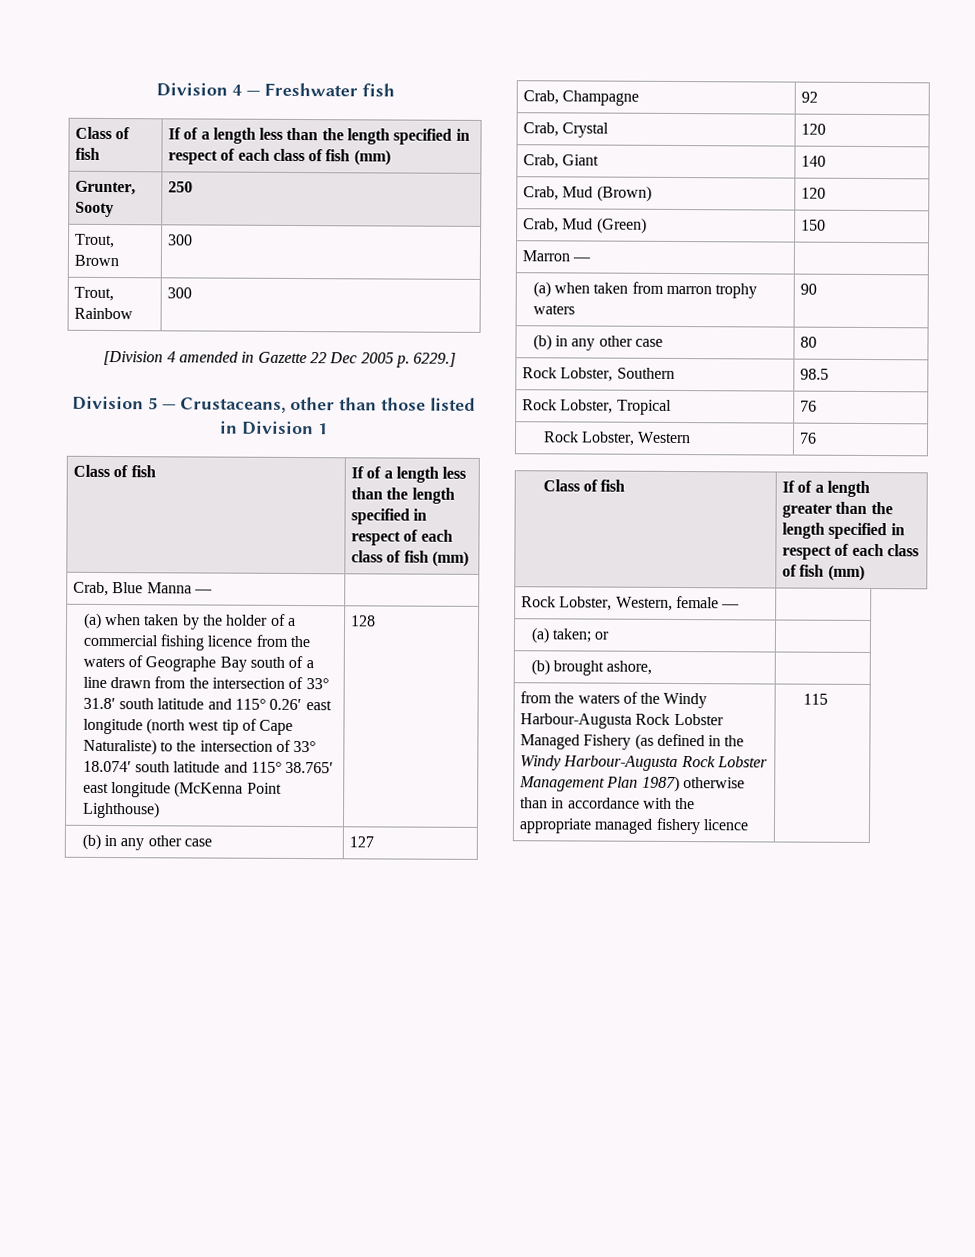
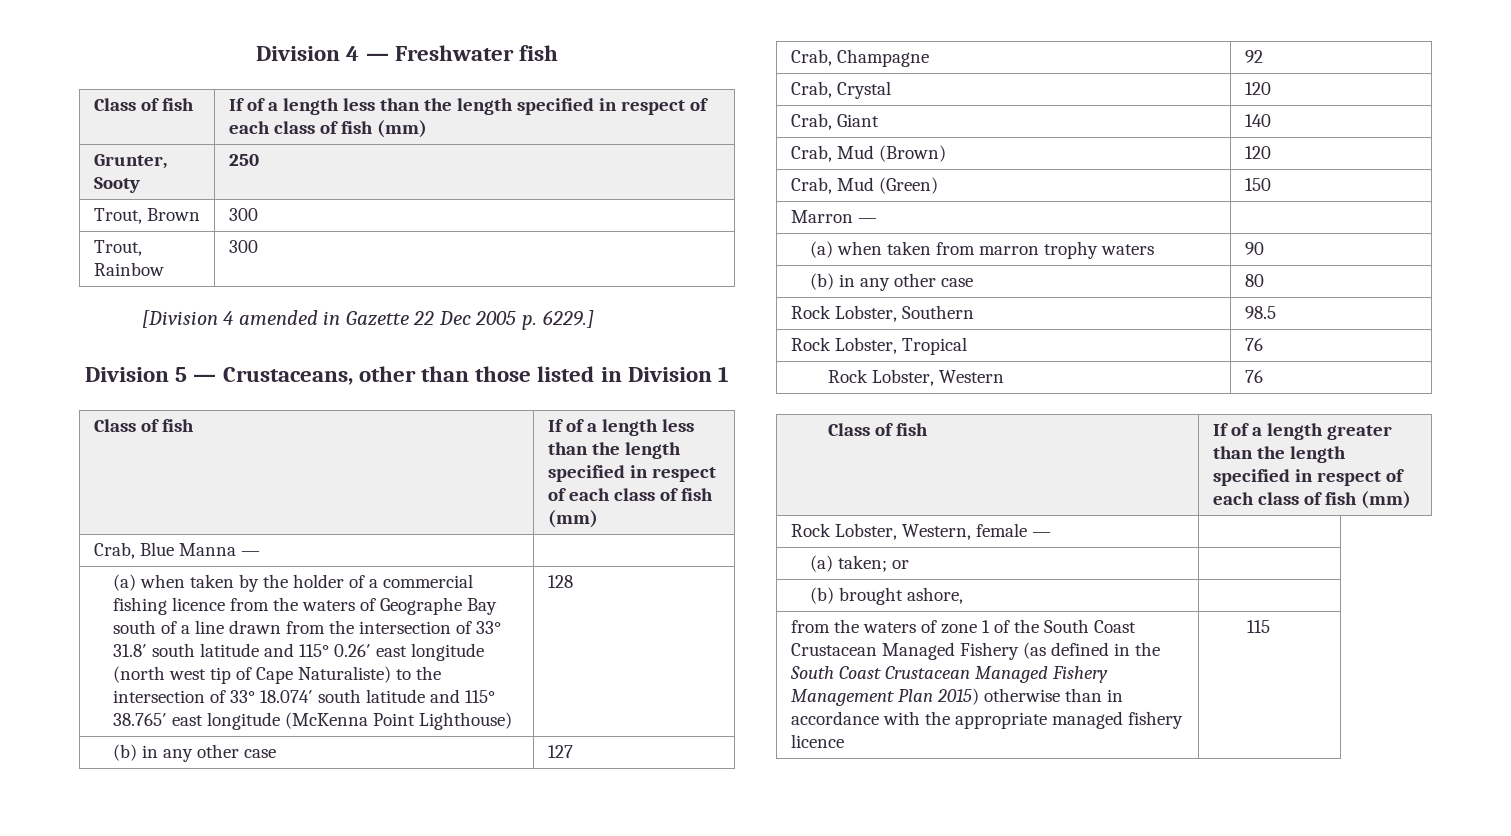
[640,692,708,709] [519,713,724,729] the Windy Harbour-Augusta Rock Lobster -> [940,619,1136,634] [790,643,877,656] zone 1 of the South Coast Crustacean
[519,755,768,772] Windy Harbour-Augusta Rock Lobster -> [789,666,1108,683] South Coast Crustacean Managed Fishery
[641,775,680,793] 1987) -> [936,688,979,705] 2015)

